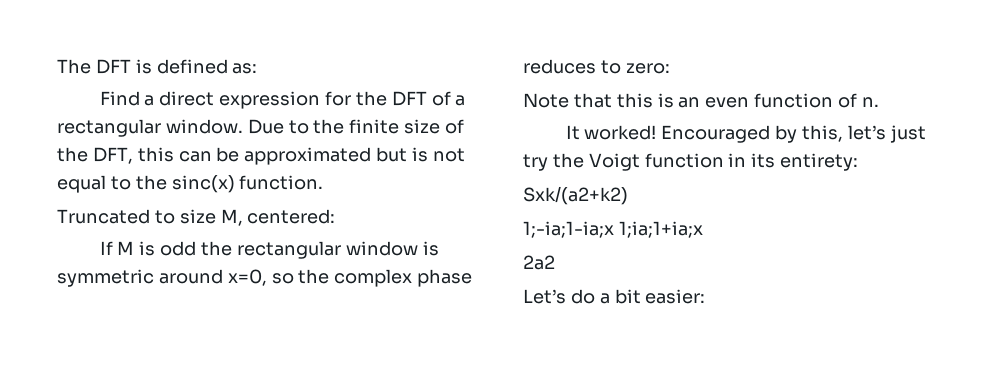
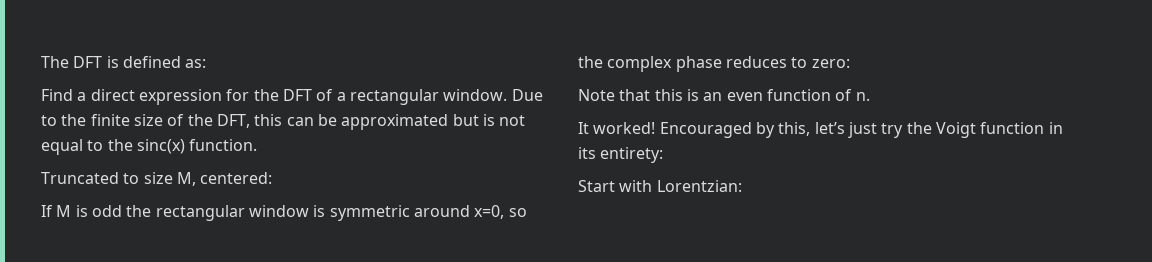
[523,186,628,205] [523,221,703,238] [523,255,555,270] [523,289,706,304] Sxk/(a2+k2) // 1;-ia;1-ia;x 1;ia;1+ia;x // 2a2 // Let’s do a bit easier: -> [578,180,742,192] Start with Lorentzian:

